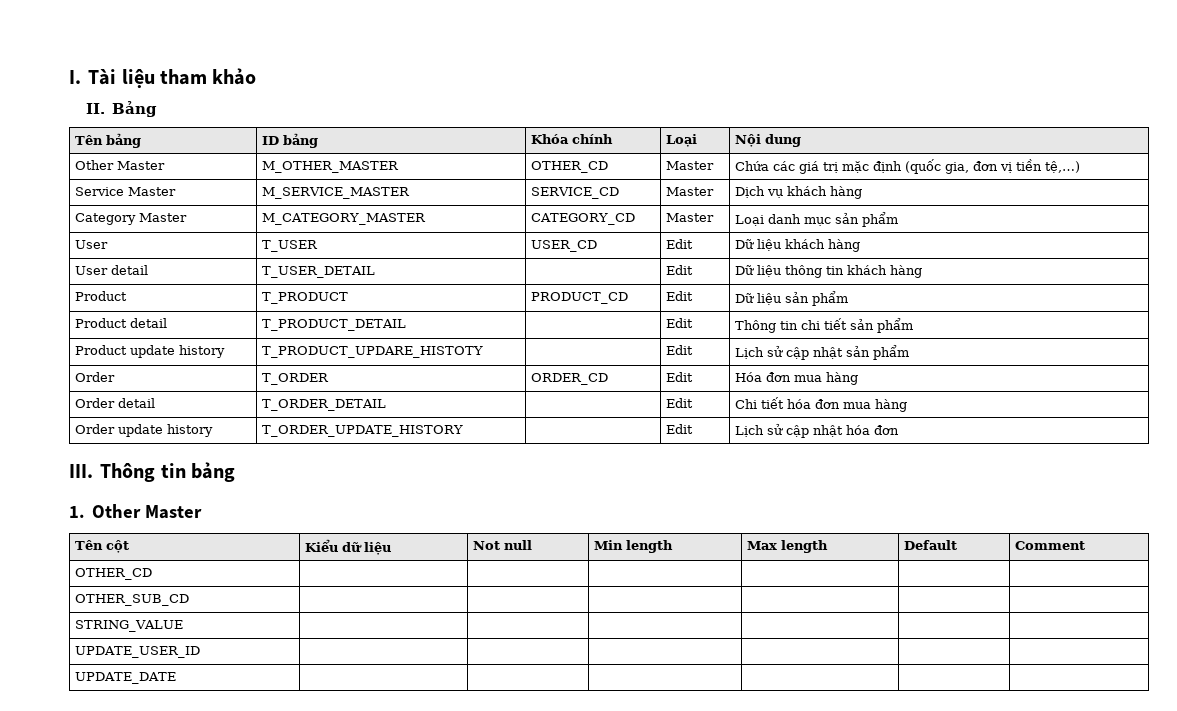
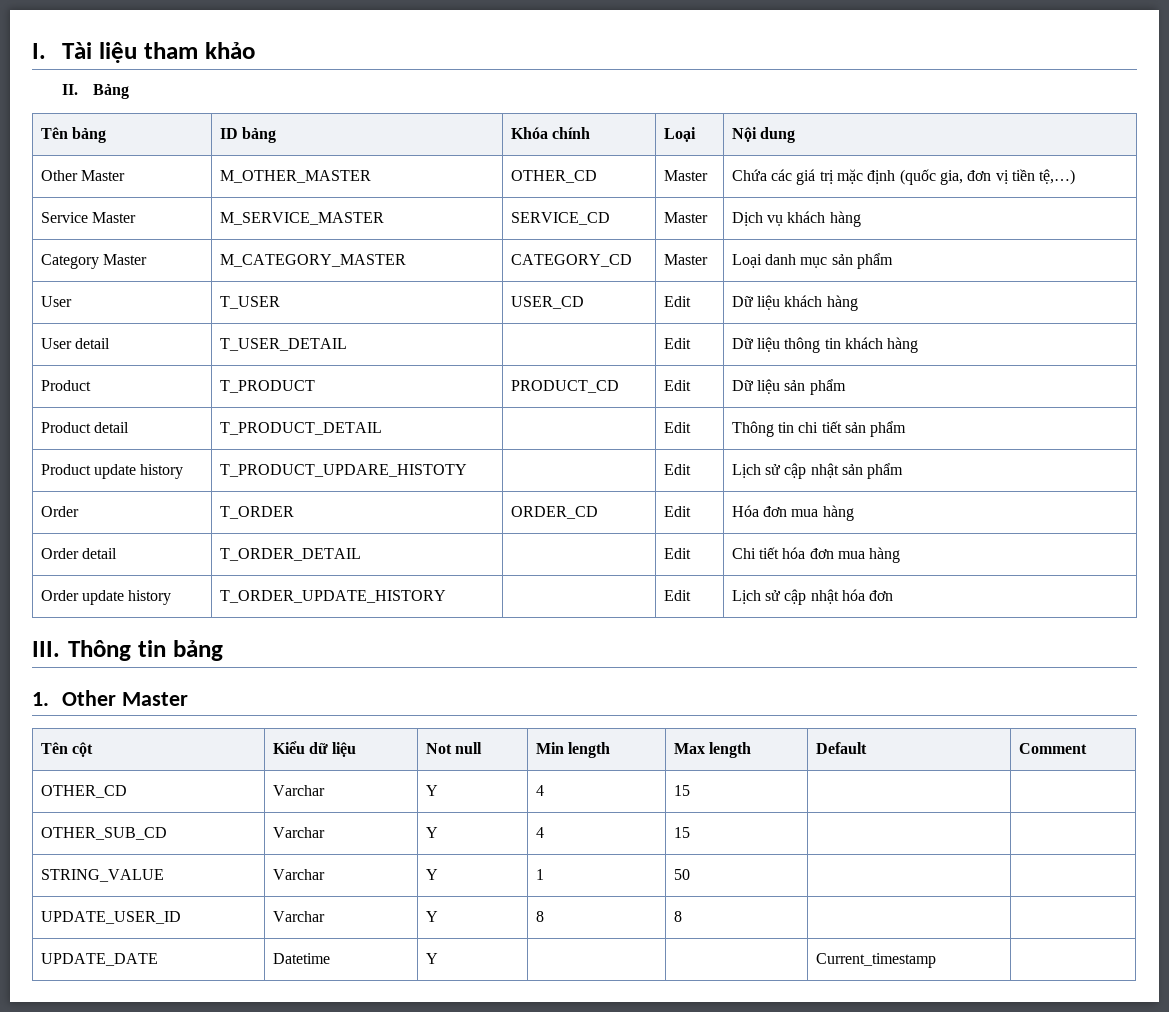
[75,594,190,606] [75,620,184,632] [75,646,201,658] [75,672,177,684] | | | | | // OTHER_SUB_CD | | | | | | // STRING_VALUE | | | | | | // UPDATE_USER_ID | | | | | | // UPDATE_DATE | | | | | -> [272,785,325,796] [425,785,438,796] [535,785,544,796] [673,785,690,796] [40,827,167,840] [272,827,325,838] [425,827,438,838] [535,827,544,838] [673,827,690,838] [40,869,164,882] [272,869,325,880] [425,869,438,880] [535,869,544,880] [673,869,690,880] [40,911,181,924] [272,911,325,922] [425,911,438,922] [535,911,544,922] [673,911,682,922] [40,953,158,966] [272,953,330,964] [425,953,438,964] [815,953,936,968] Varchar | Y | 4 | 15 | | // OTHER_SUB_CD | Varchar | Y | 4 | 15 | | // STRING_VALUE | Varchar | Y | 1 | 50 | | // UPDATE_USER_ID | Varchar | Y | 8 | 8 | | // UPDATE_DATE | Datetime | Y | | | Current_timestamp

